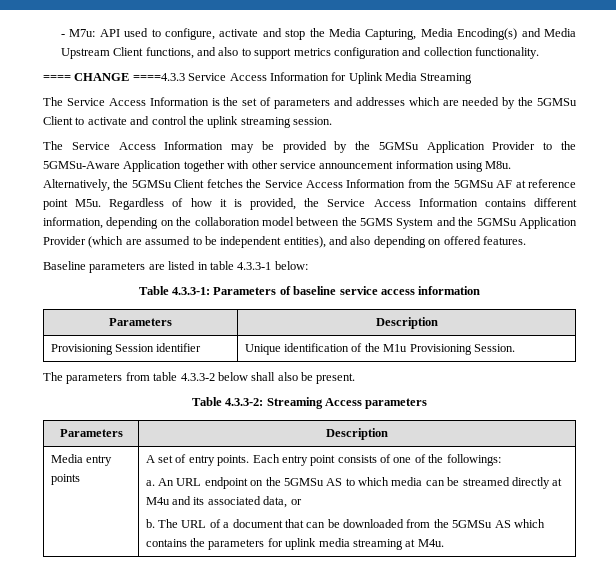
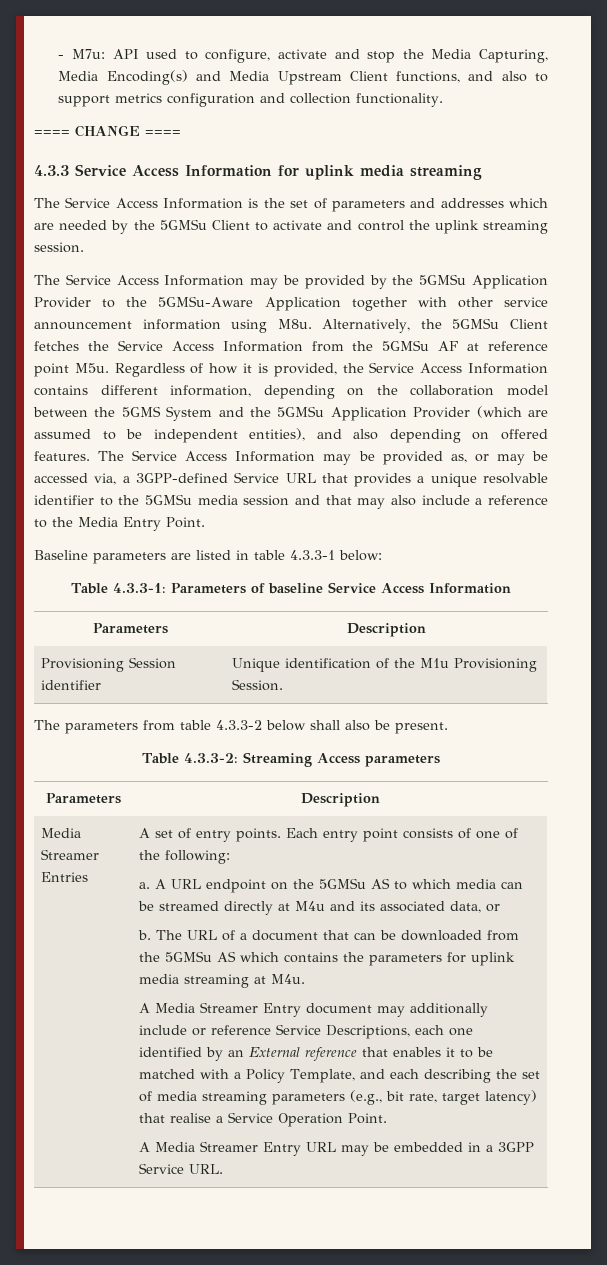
[132,73,185,81] ====4.3.3 -> [145,130,181,136] [34,165,69,176] ==== // 4.3.3
[348,72,473,84] Uplink Media Streaming -> [305,165,482,180] uplink media streaming
(526, 240) none -> [98,450,548,465] [34,472,548,487] [34,494,549,509] [34,517,205,531] The Service Access Information may be provided as, or may be accessed via, a 3GPP-defined Service URL that provides a unique resolvable identifier to the 5GMSu media session and that may also include a reference to the Media Entry Point.
[339,286,481,295] service access information -> [327,582,511,594] Service Access Information
[86,455,113,466] [50,474,80,485] entry points -> [41,849,100,860] [41,872,89,882] Streamer Entries
[446,454,501,466] followings: -> [165,850,231,864] following:
[158,478,175,486] An -> [155,879,167,889] A
(444, 543) none -> [139,1002,489,1017] [139,1024,474,1039] [139,1047,494,1061] [139,1069,541,1083] [139,1090,538,1105] [139,1112,388,1127] [139,1141,535,1156] [139,1163,224,1174] // A Media Streamer Entry document may additionally include or reference Service Descriptions, each one identified by an External reference that enables it to be matched with a Policy Template, and each describing the set of media streaming parameters (e.g., bit rate, target latency) that realise a Service Operation Point. // A Media Streamer Entry URL may be embedded in a 3GPP Service URL.

